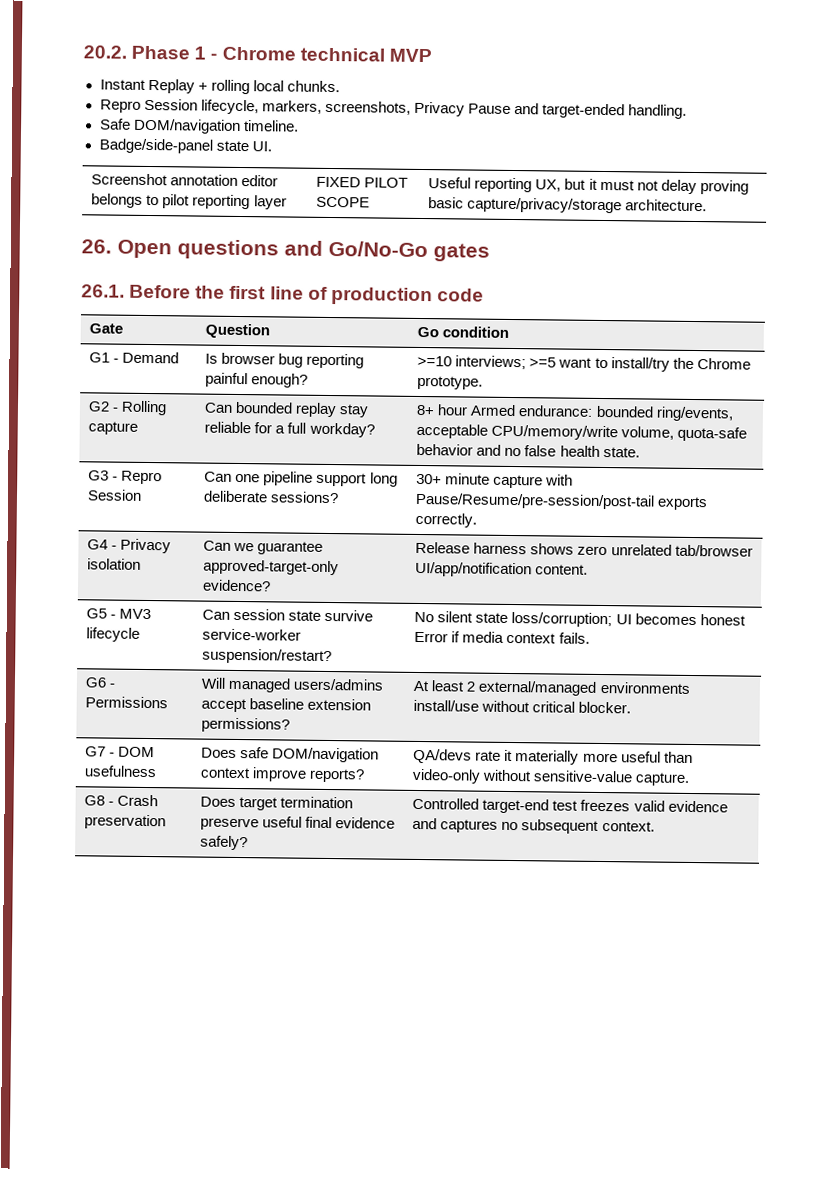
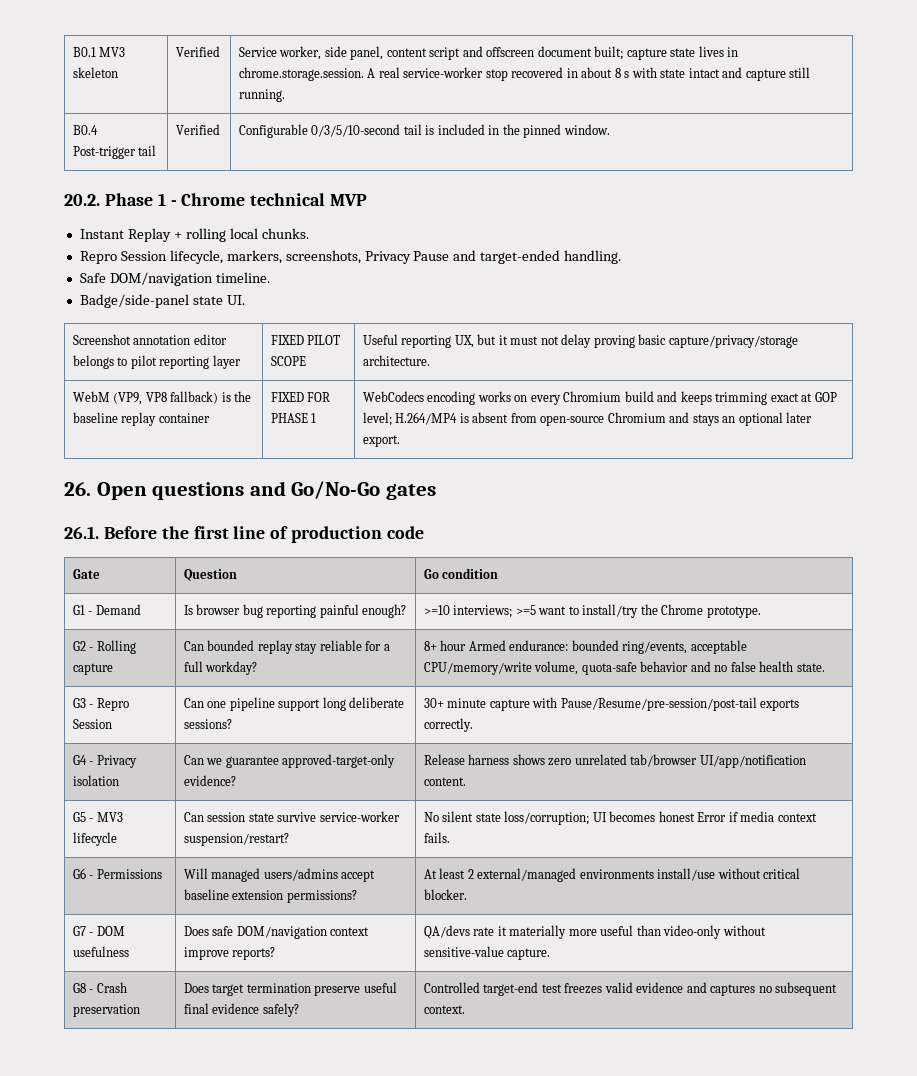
(83, 52) none -> [72,47,126,57] [72,67,118,78] [175,46,220,57] [238,46,739,60] [238,67,811,81] [238,89,285,102] [72,125,98,135] [72,145,157,159] [175,124,220,135] [238,124,610,138] B0.1 MV3 skeleton | Verified | Service worker, side panel, content script and offscreen document built; capture state lives in chrome.storage.session. A real service-worker stop recovered in about 8 s with state intact and capture still running. // B0.4 Post-trigger tail | Verified | Configurable 0/3/5/10-second tail is included in the pinned window. //
(708, 205) none -> [72,391,252,405] [72,412,210,426] [270,392,331,402] [270,413,317,423] [362,391,837,405] [362,412,813,426] [362,435,400,447] // WebM (VP9, VP8 fallback) is the baseline replay container | FIXED FOR PHASE 1 | WebCodecs encoding works on every Chromium build and keeps trimming exact at GOP level; H.264/MP4 is absent from open-source Chromium and stays an optional later export.

